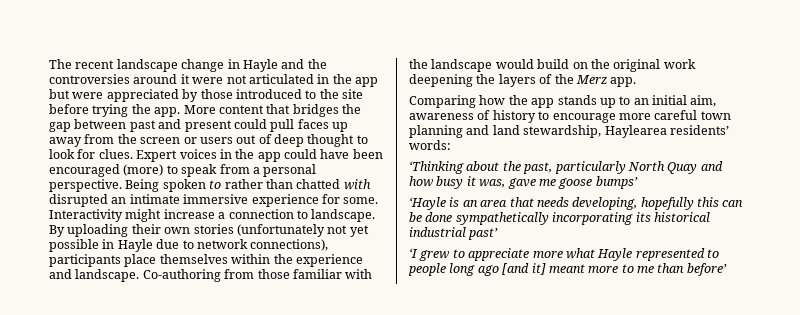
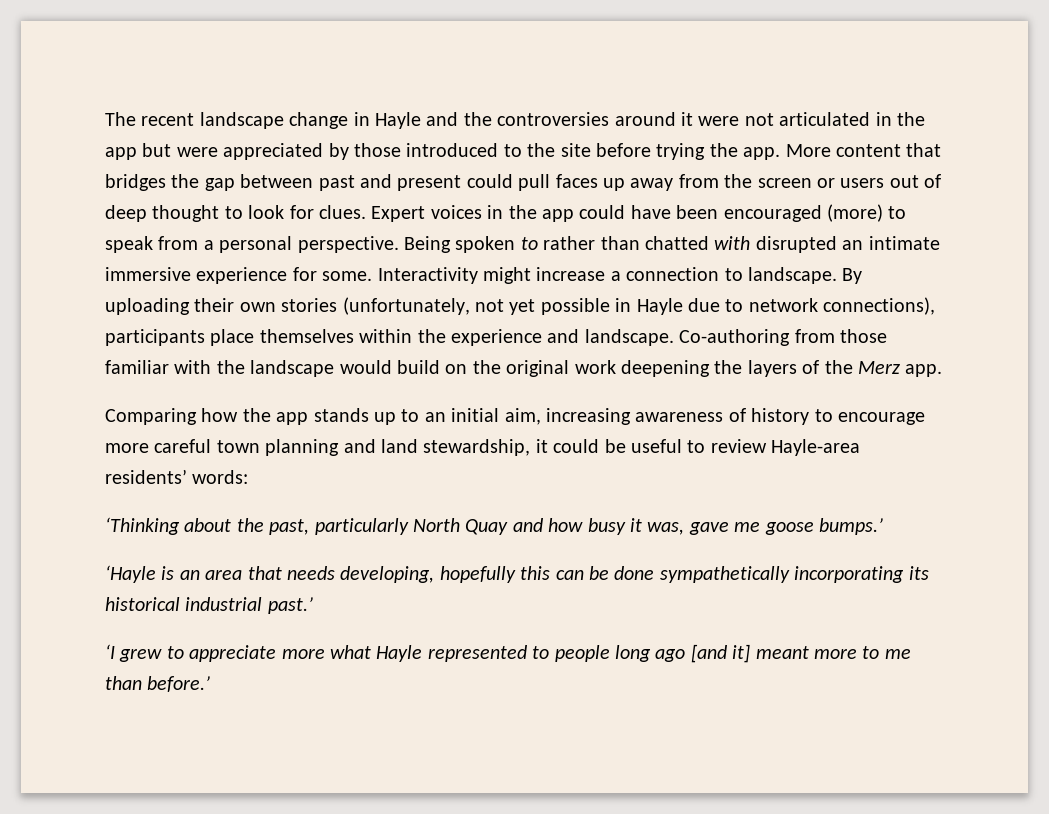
[236,224,325,237] (unfortunately -> [342,297,470,315] (unfortunately,
(717, 101) none -> [545,408,631,425] increasing
[604,125,667,138] Haylearea -> [535,439,861,456] it could be useful to review Hayle-area
[595,176,638,189] bumps’ -> [818,518,883,535] bumps.’
[468,228,499,240] past’ -> [267,597,313,614] past.’
[686,263,727,276] before’ -> [147,676,211,692] before.’

